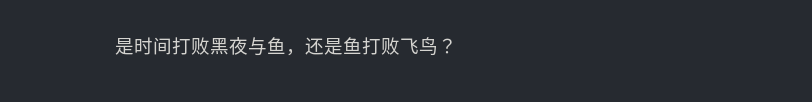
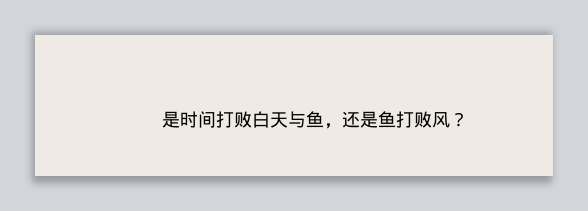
[209,37,248,55] 黑夜 -> [252,111,289,128] 白天
[399,37,438,56] 飞鸟 -> [432,112,451,128] 风

